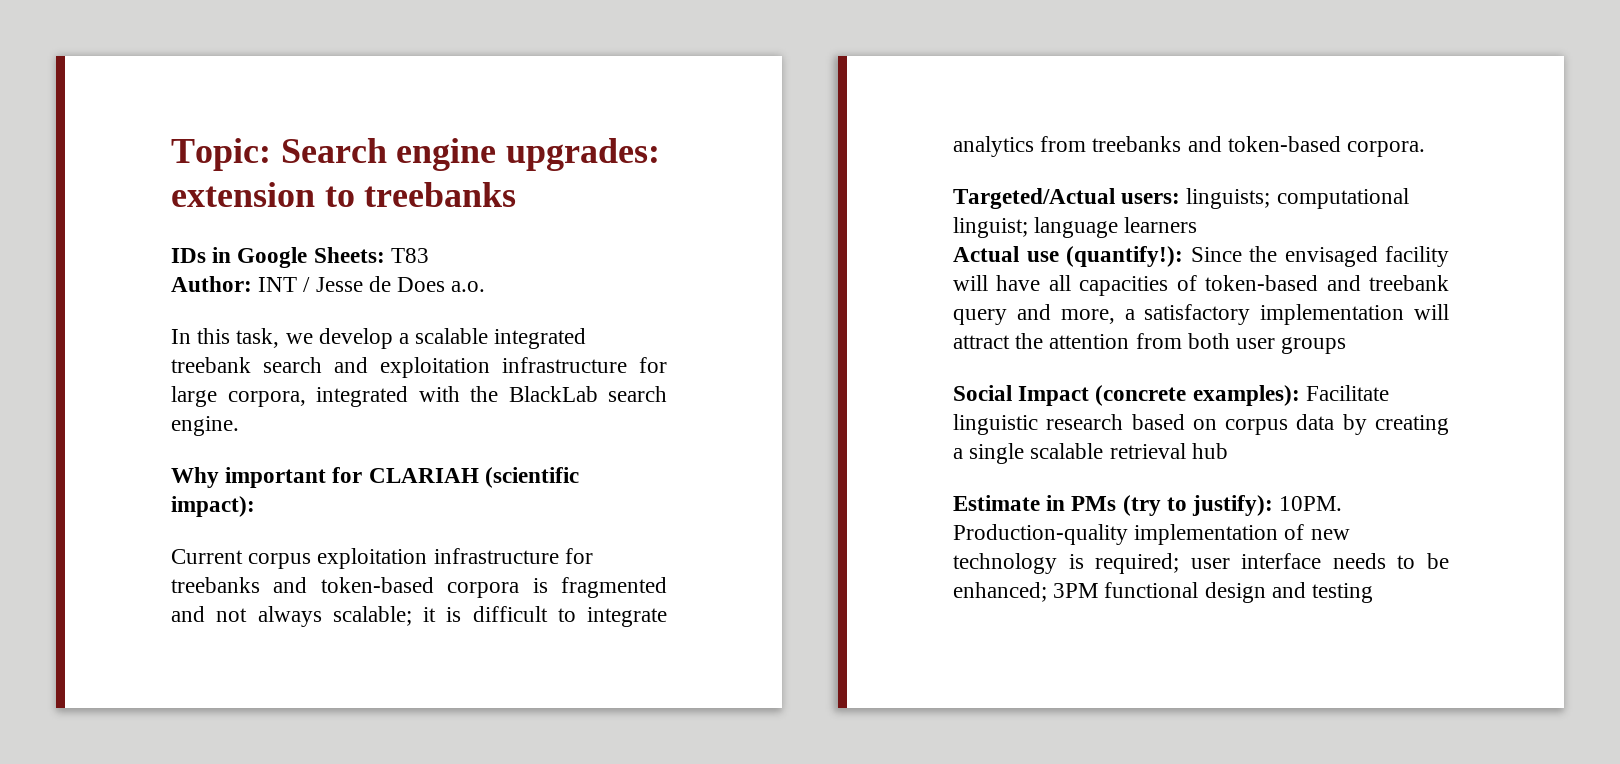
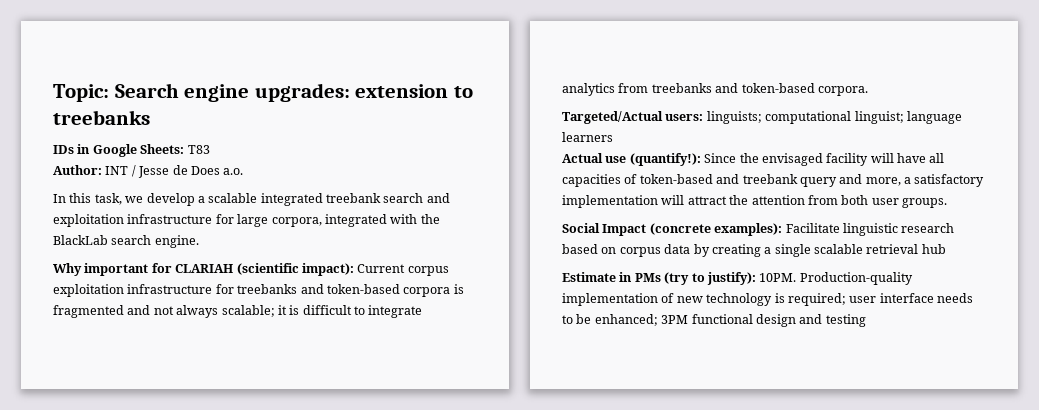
(255, 506) // -> (354, 269) none
[1281,337,1347,354] groups -> [902,198,947,208] groups.

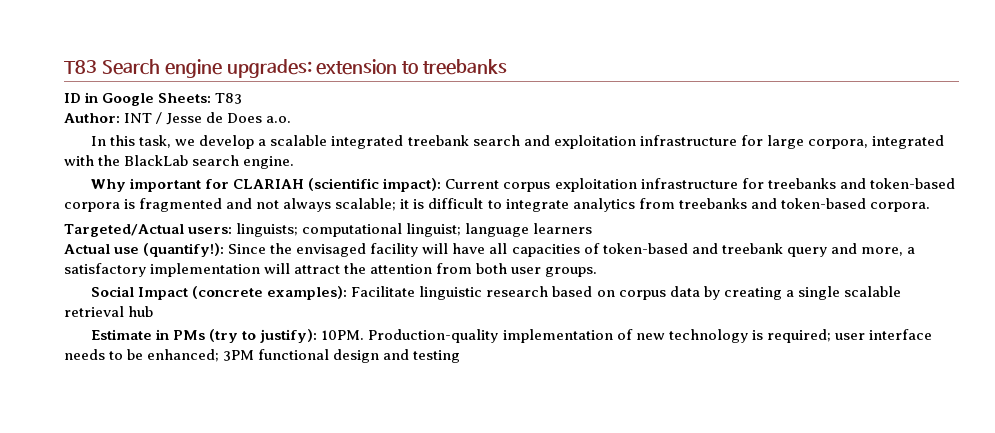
[53,84,109,102] Topic: -> [64,60,97,74] T83
[53,145,74,154] IDs -> [64,93,81,103] ID

